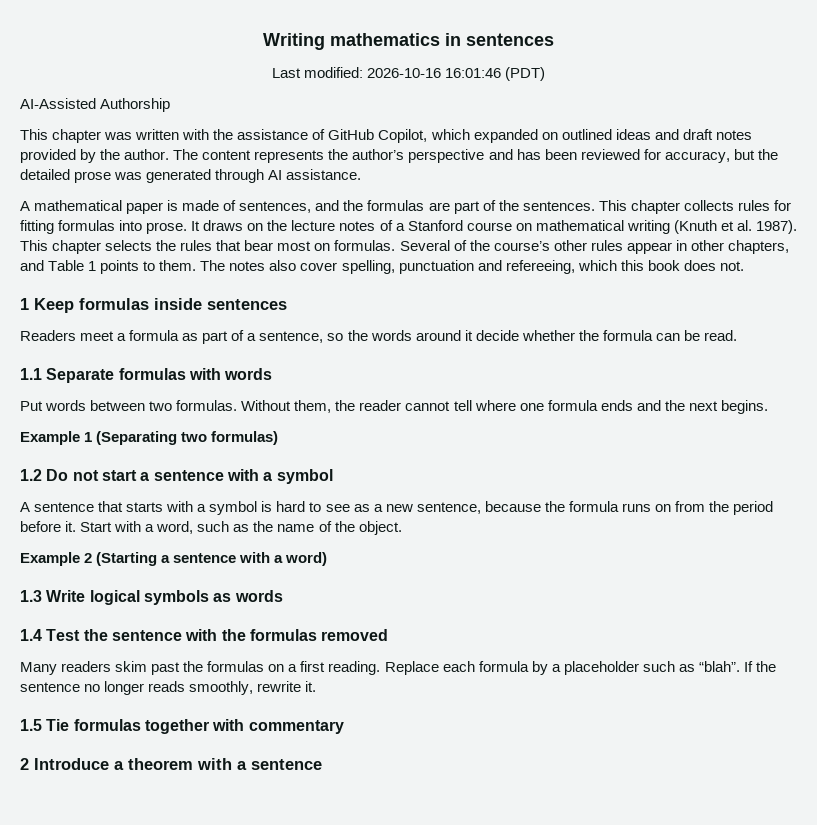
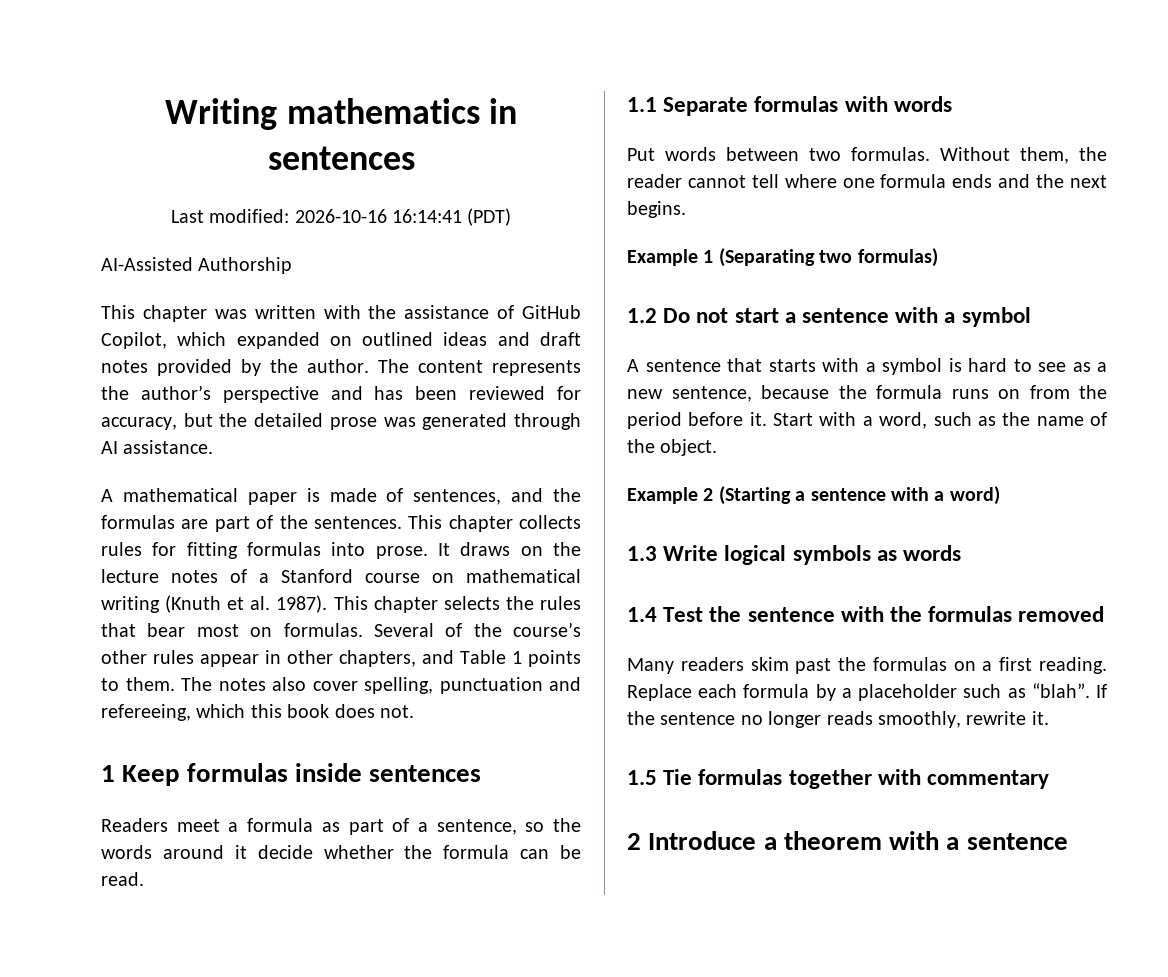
[445,68,502,78] 16:01:46 -> [391,209,462,223] 16:14:41

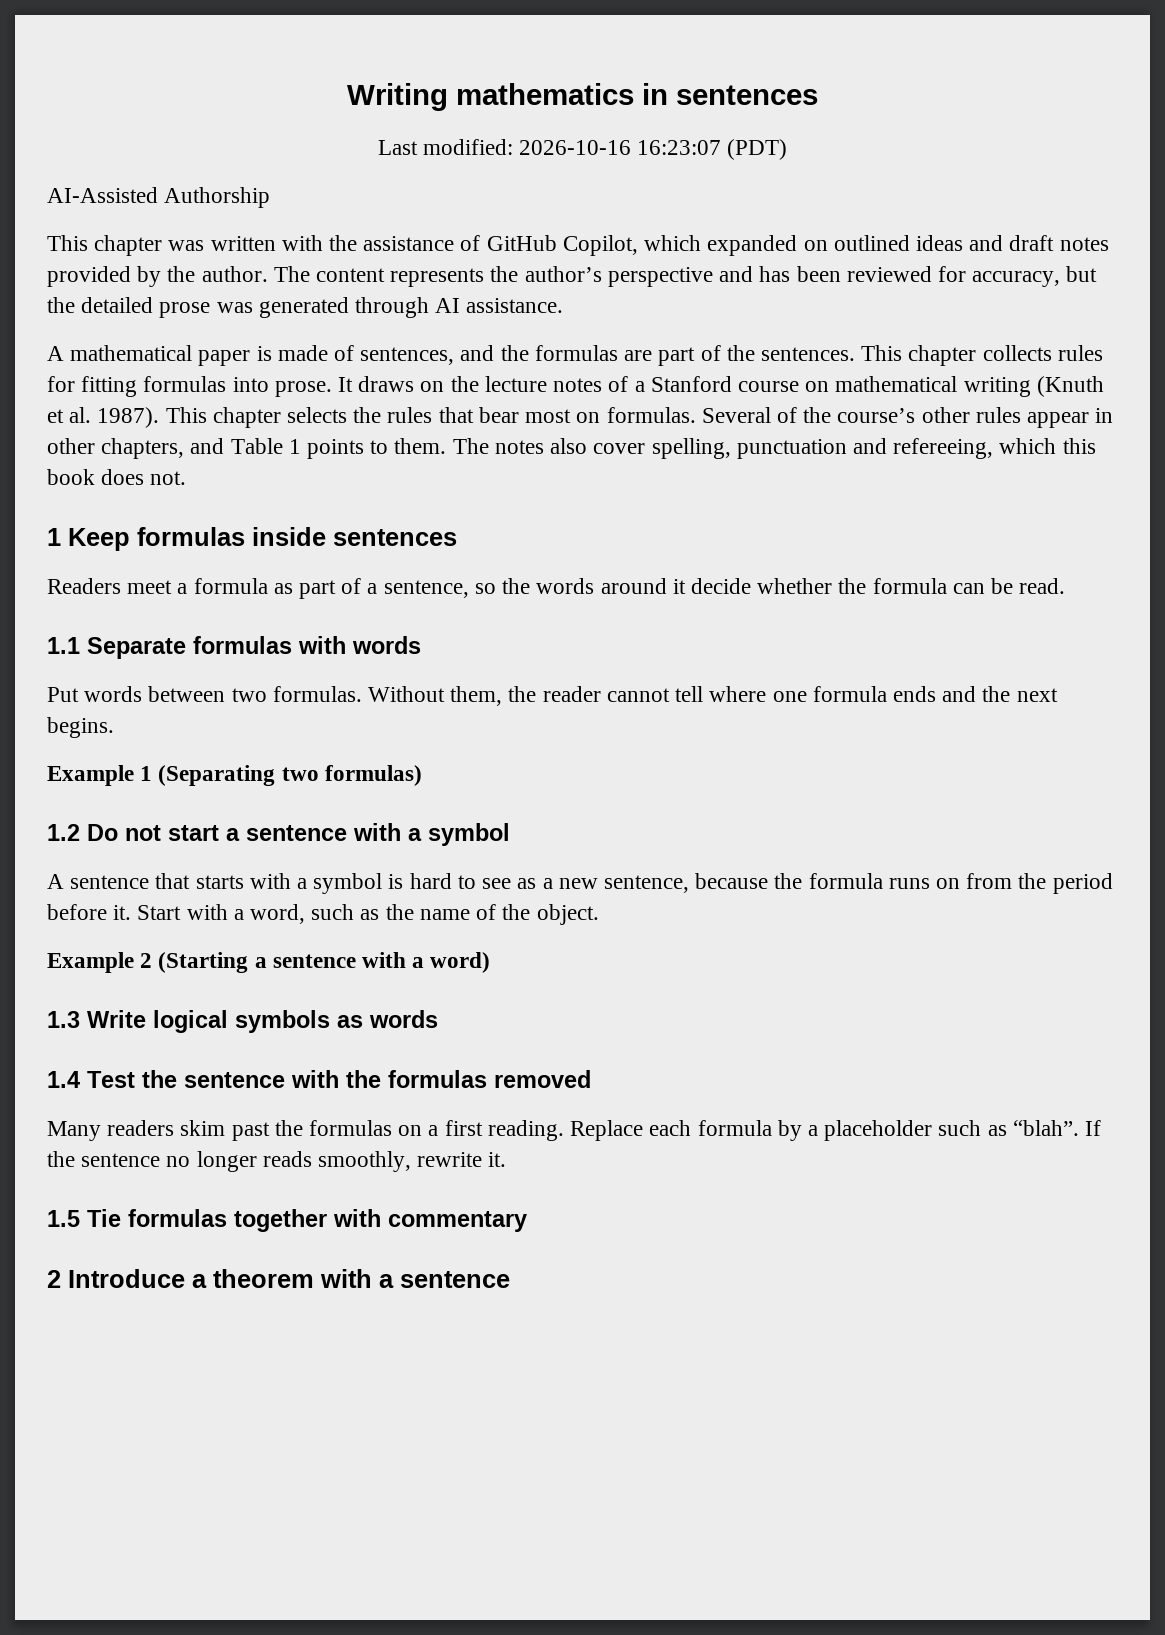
[391,209,462,223] 16:14:41 -> [637,140,722,155] 16:23:07

